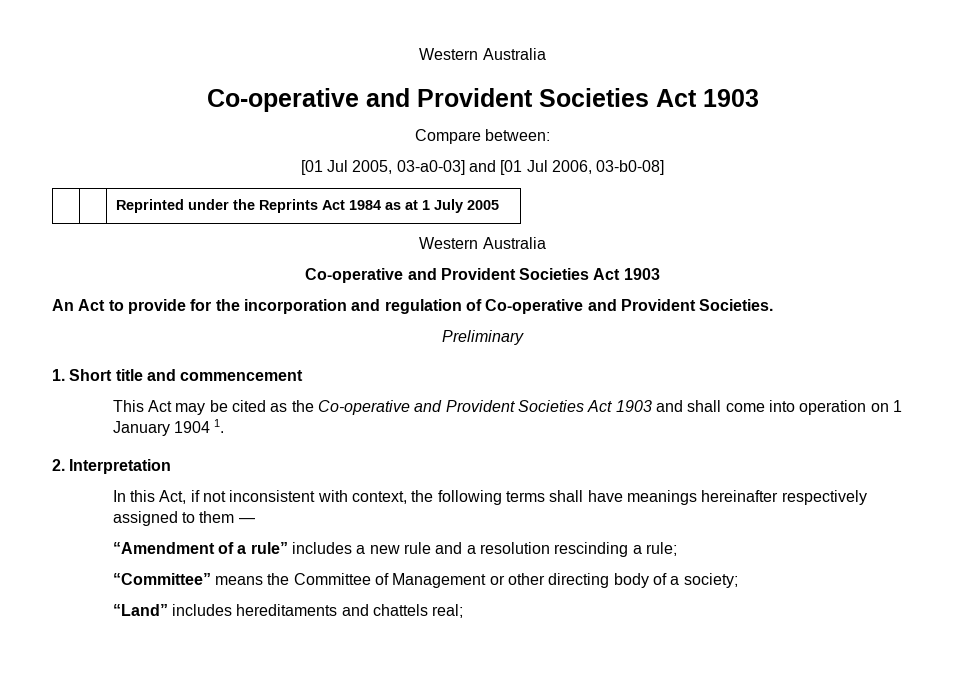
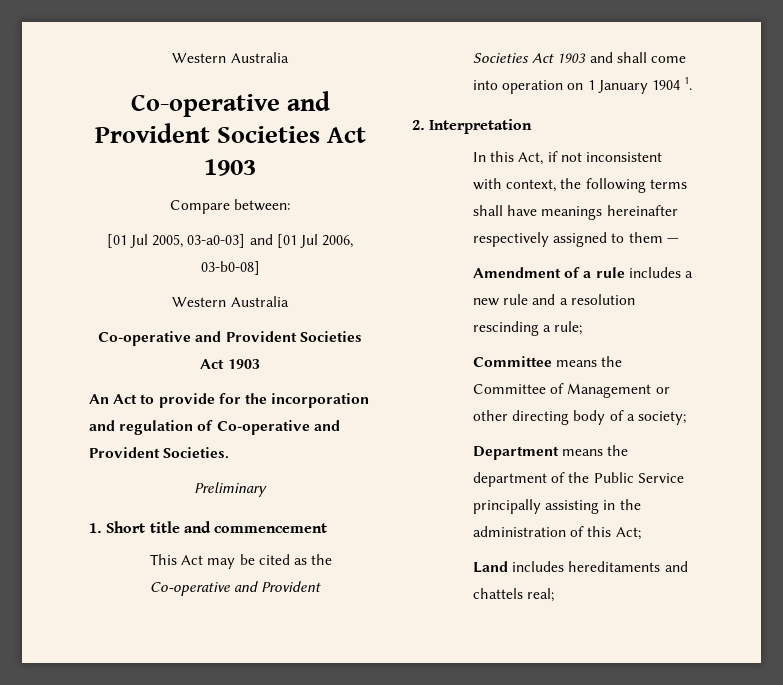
[115,199,499,213] // | | Reprinted under the Reprints Act 1984 as at 1 July 2005 -> (260, 268) none
[112,542,288,554] “Amendment of a rule” -> [473,267,625,278] Amendment of a rule
[112,573,211,585] “Committee” -> [473,356,553,367] Committee
[112,604,168,616] “Land” -> [473,445,629,460] [473,472,684,487] [473,499,641,514] [473,526,641,540] [473,561,509,573] Department means the department of the Public Service principally assisting in the administration of this Act; // Land

